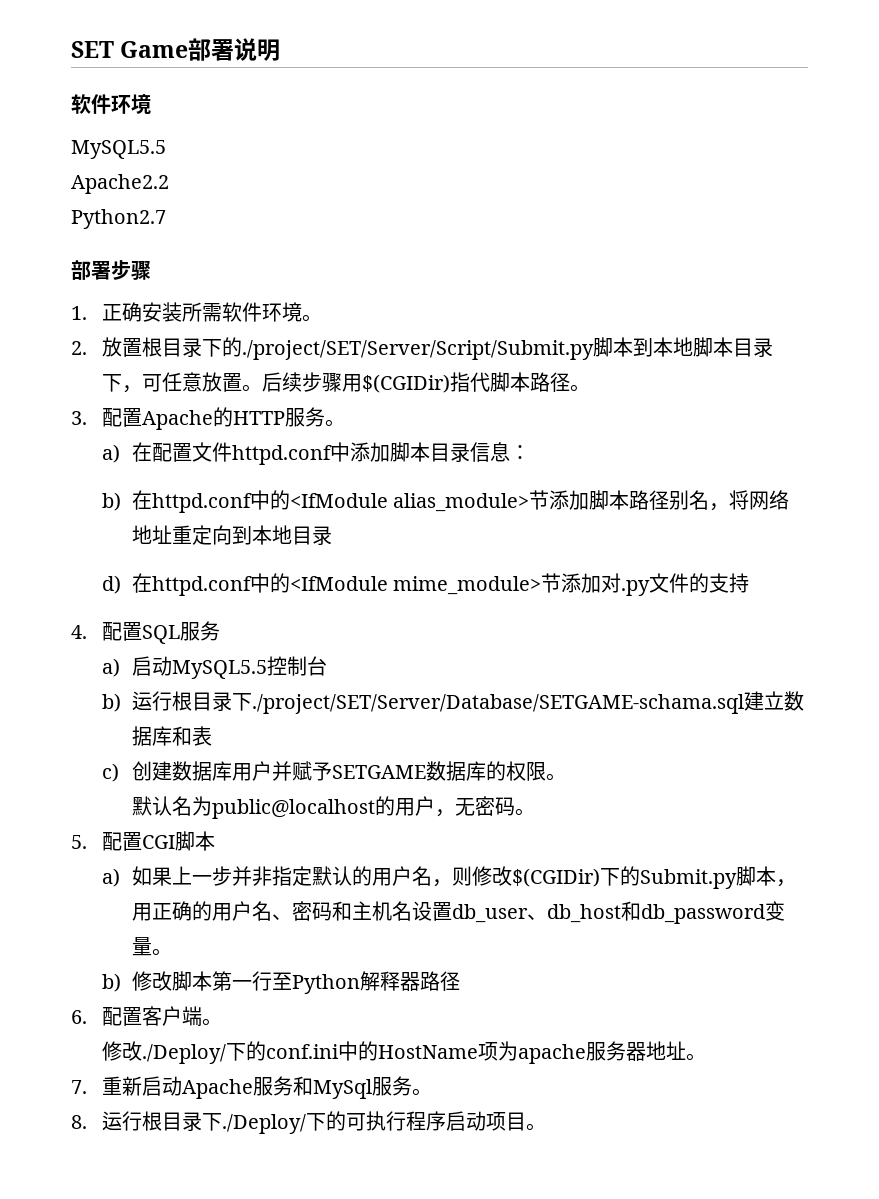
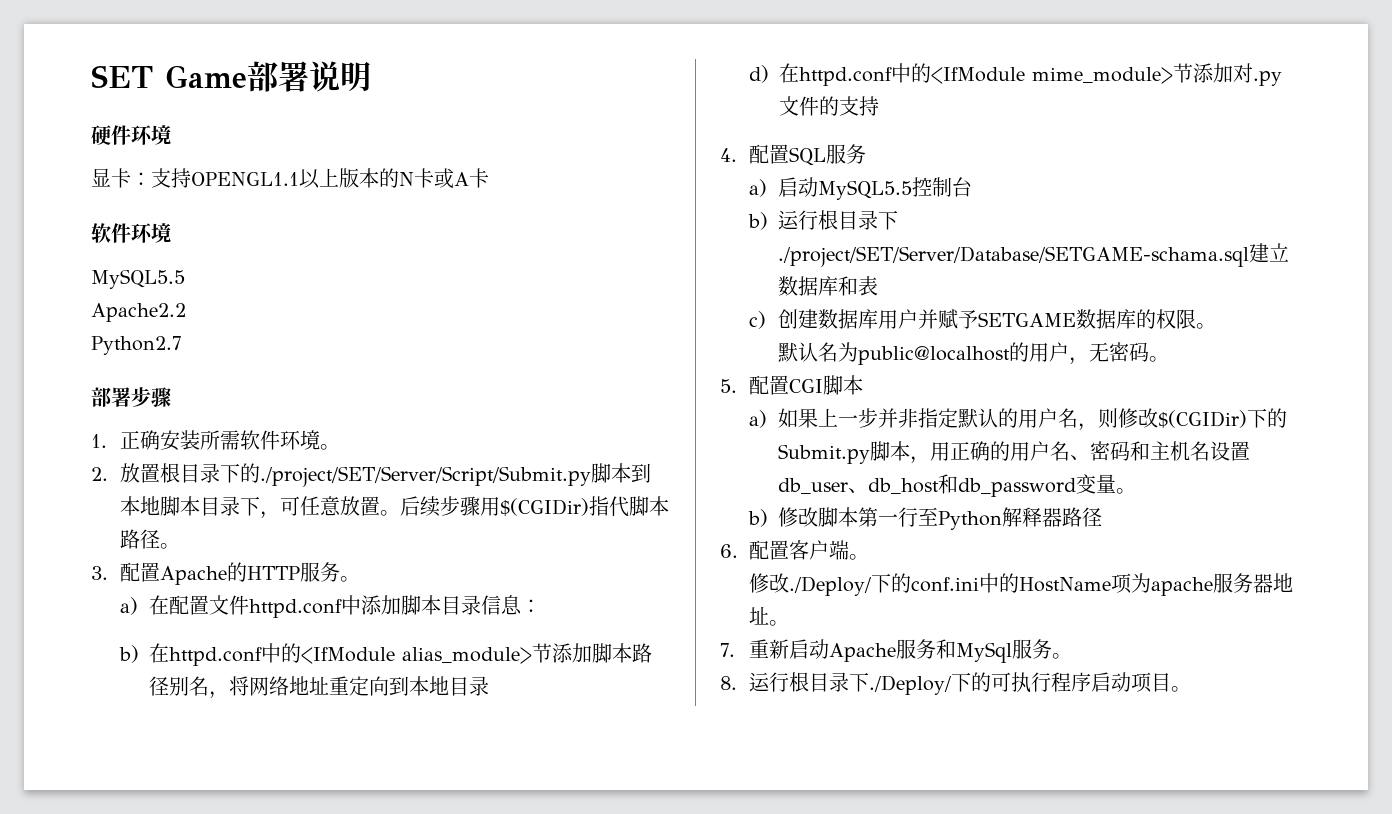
(281, 50) none -> [91,125,171,145] [91,168,489,189] // 硬件环境 // 显卡：支持OPENGL1.1以上版本的N卡或A卡

